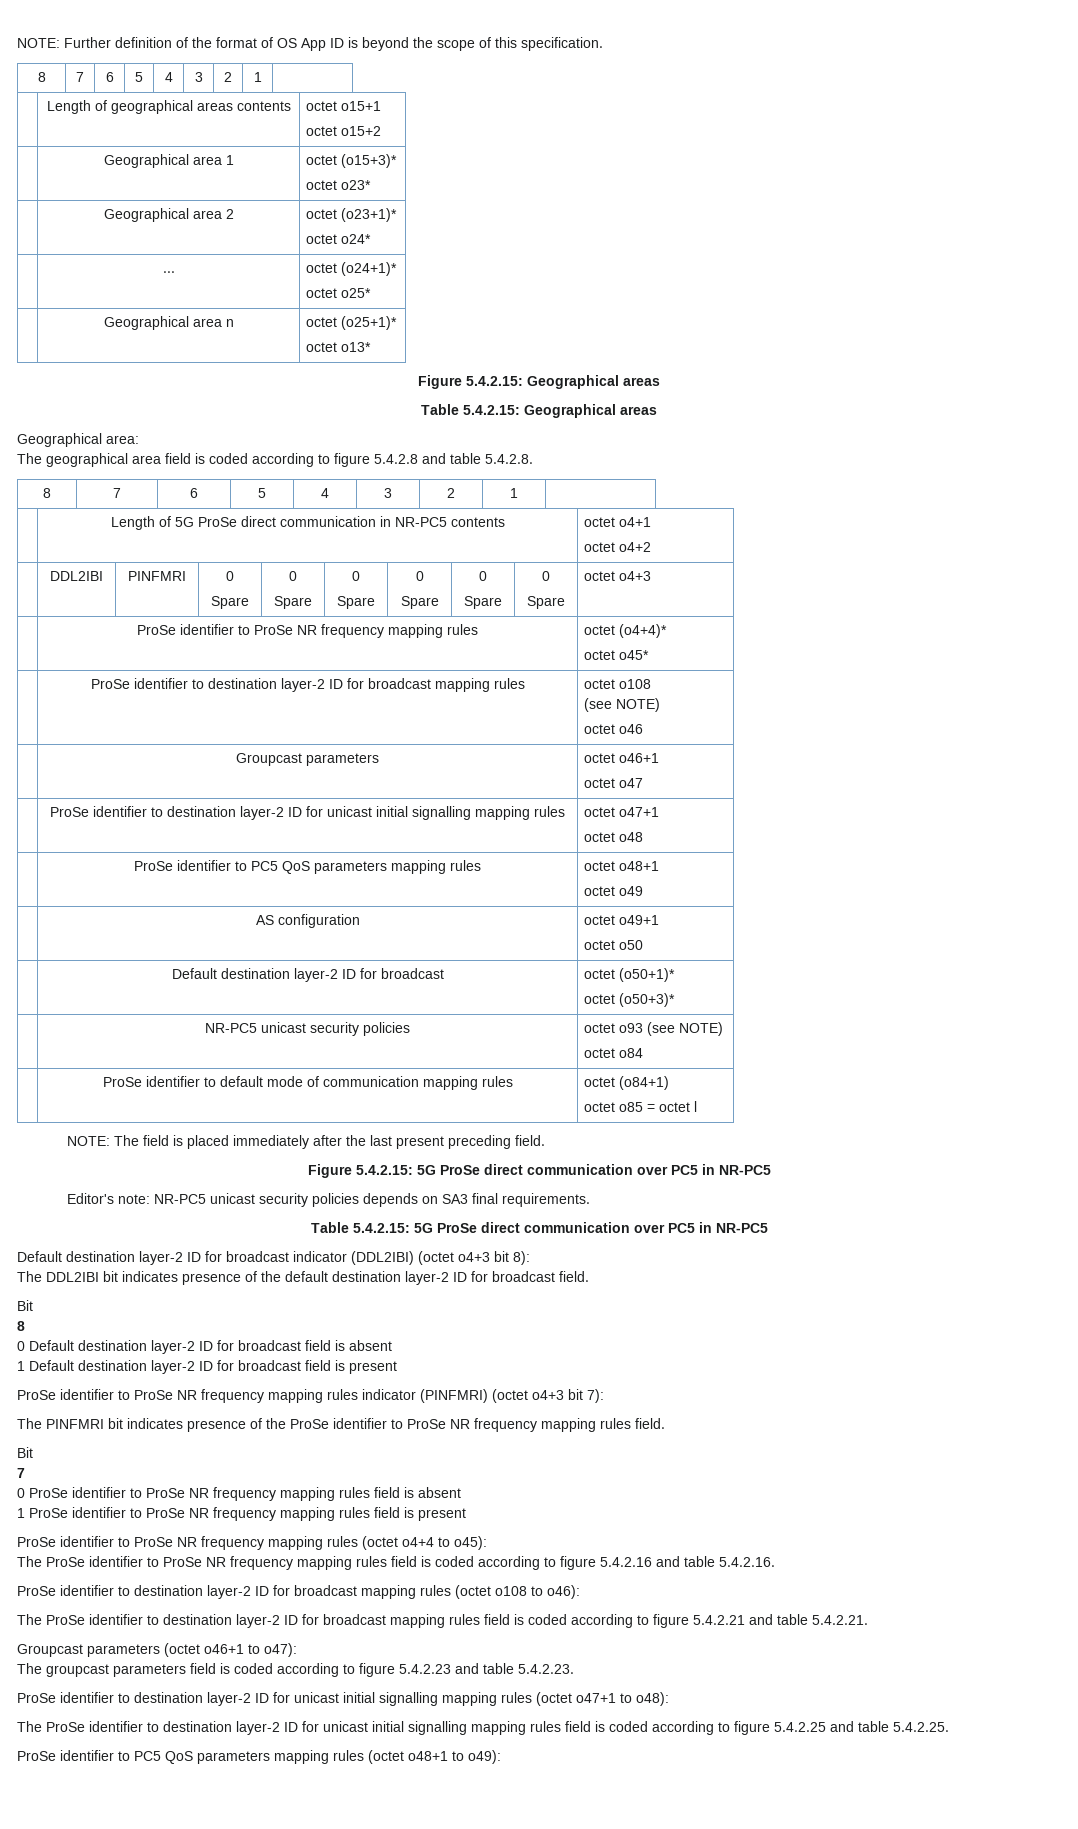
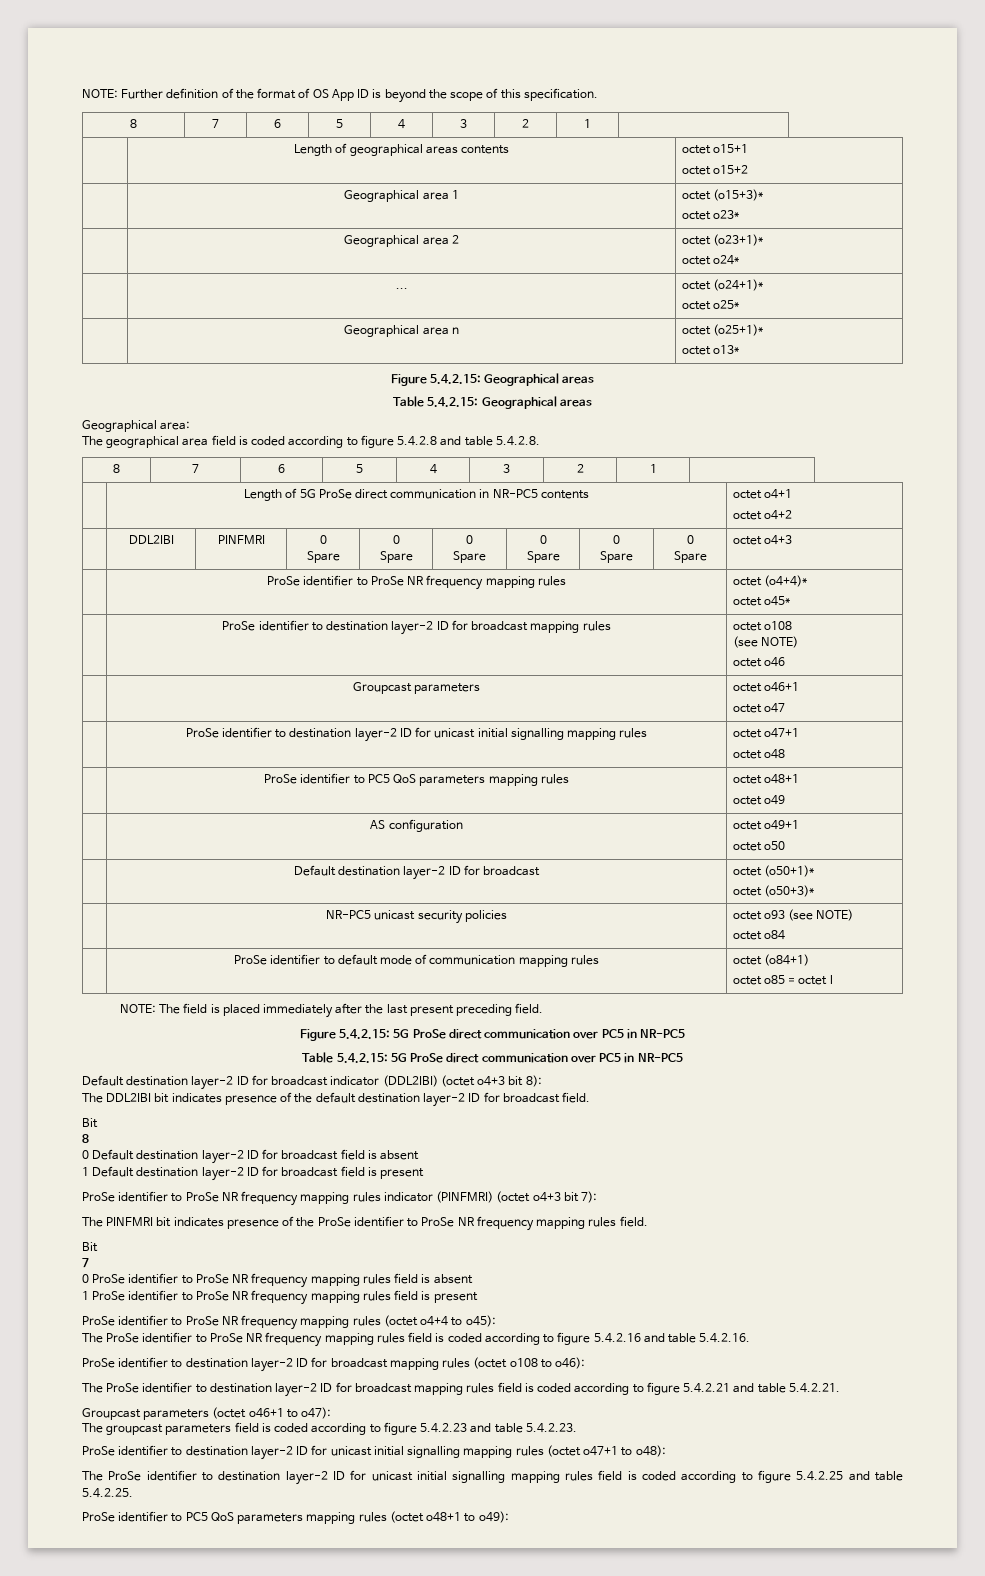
[66,1193,590,1207] // Editor's note: NR-PC5 unicast security policies depends on SA3 final requirements. -> (686, 1033) none

